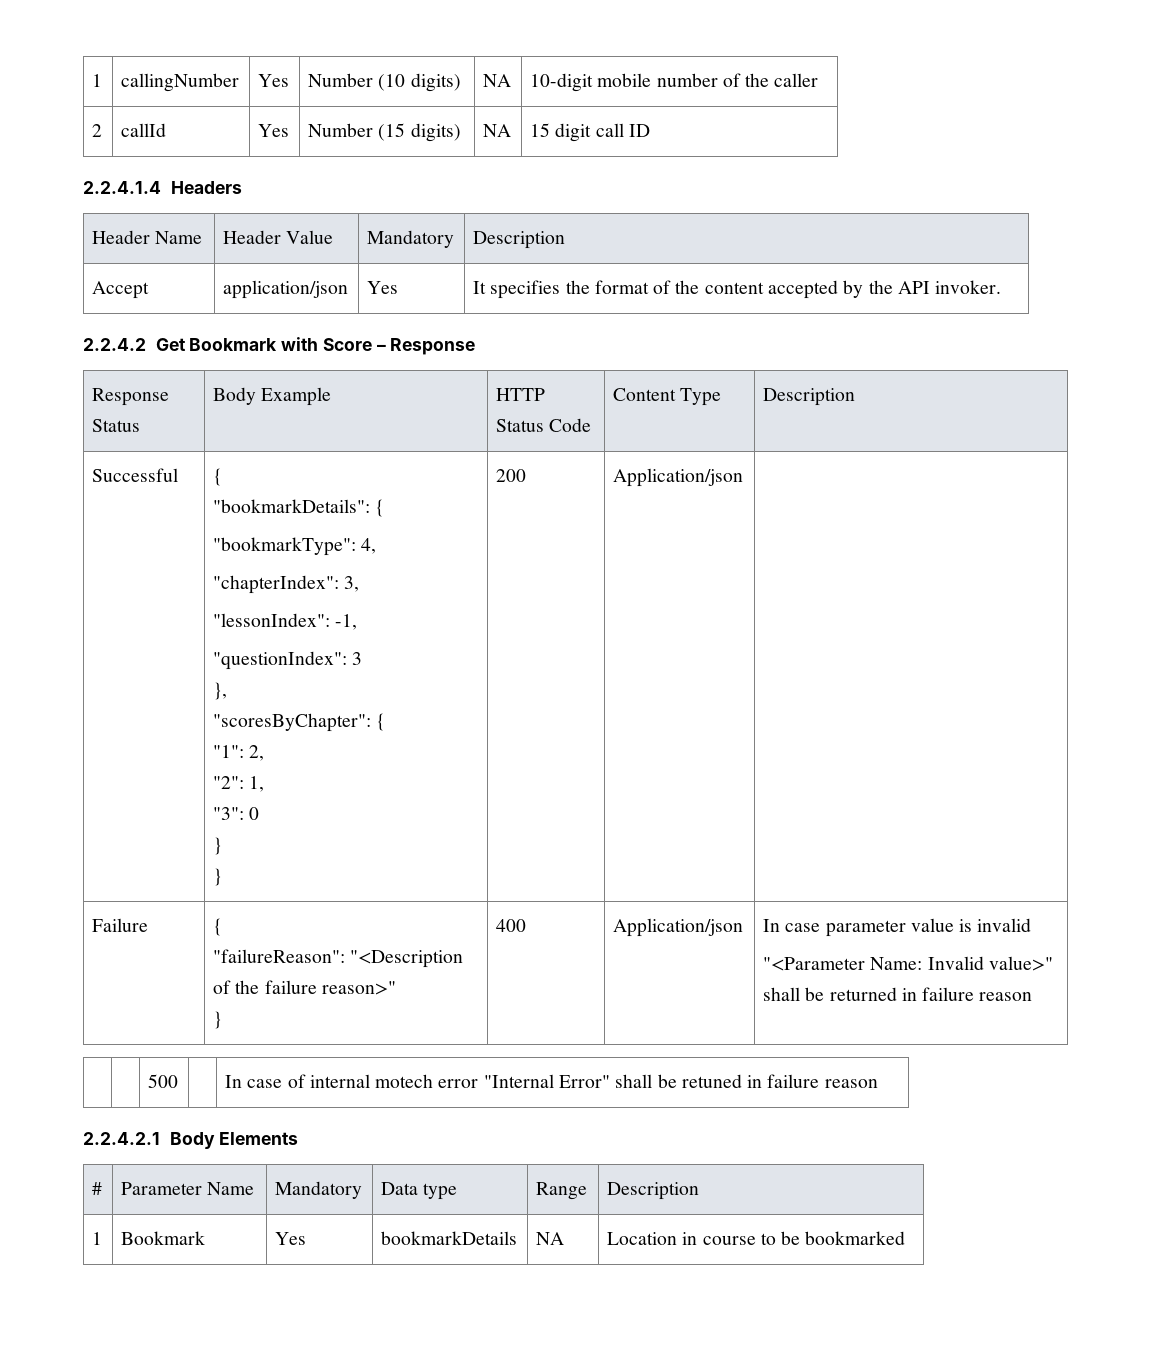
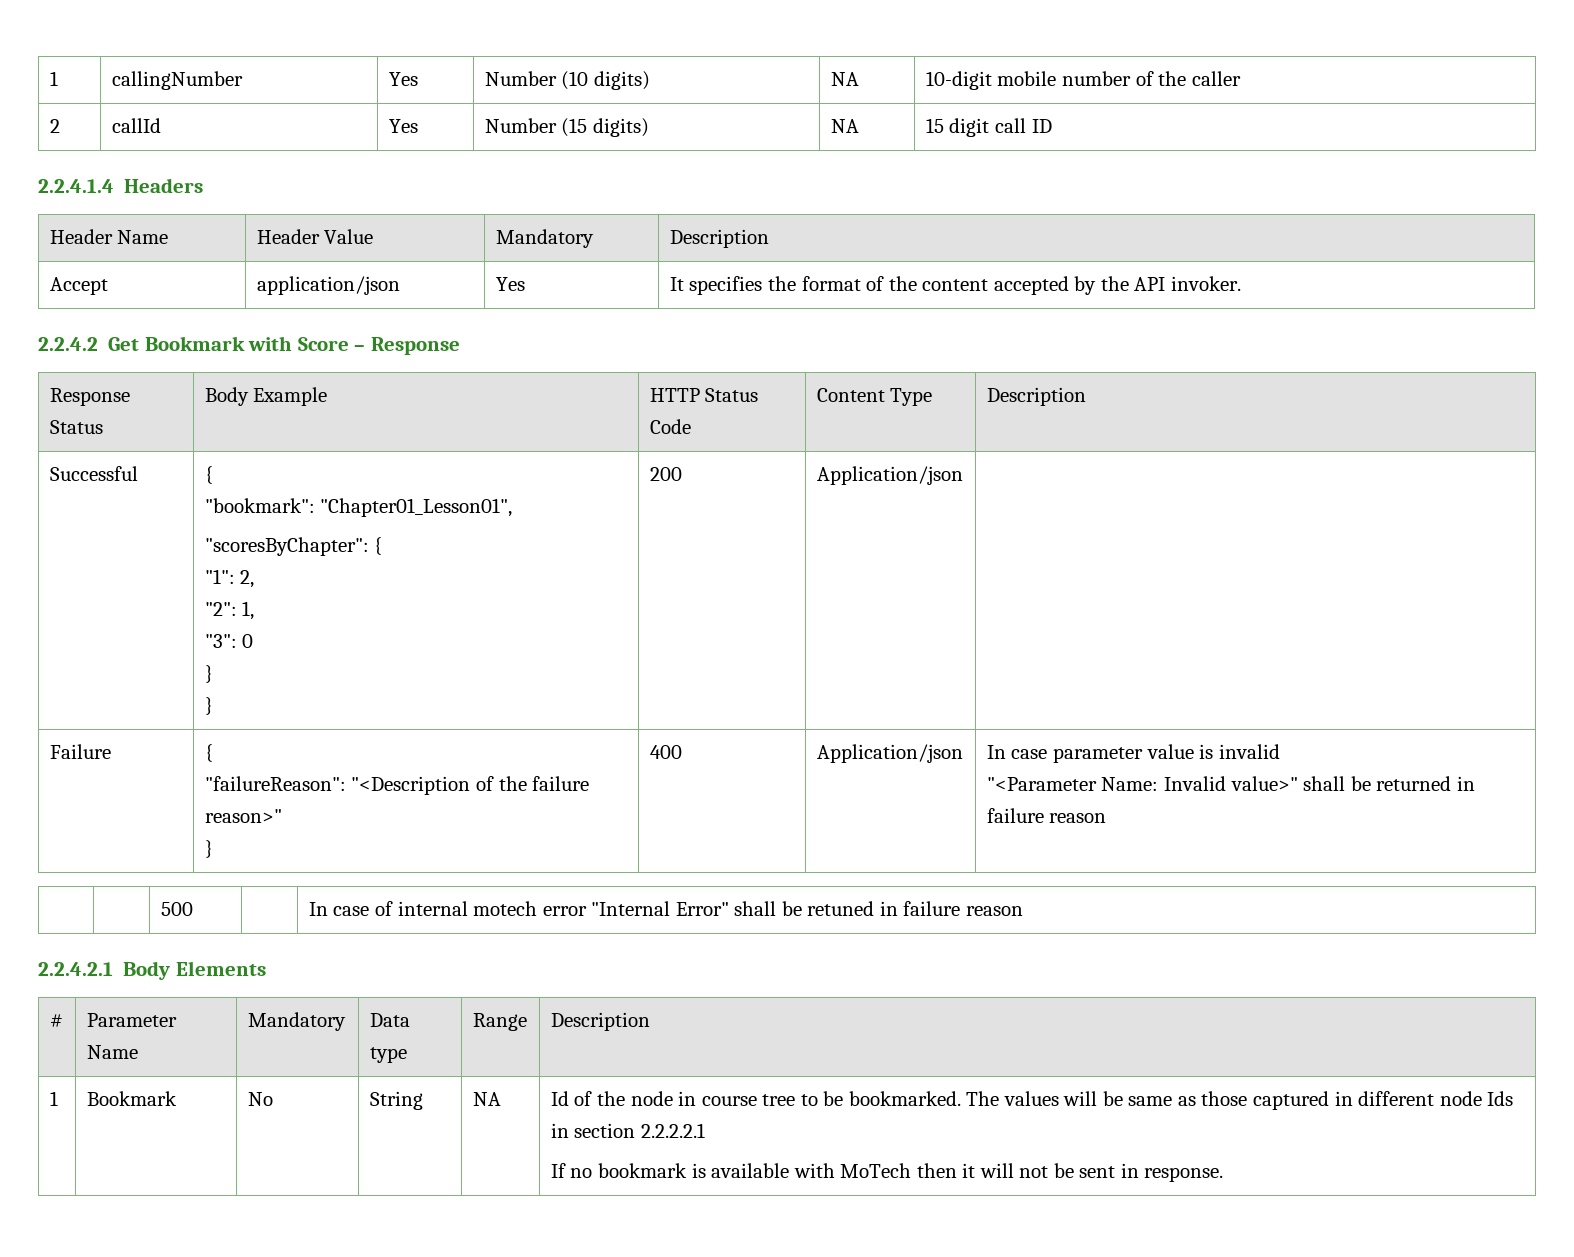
[213,499,385,517] [213,537,377,556] [213,575,360,594] [213,613,358,630] [213,651,363,670] [213,682,228,700] "bookmarkDetails": { // "bookmarkType": 4, // "chapterIndex": 3, // "lessonIndex": -1, // "questionIndex": 3 // }, -> [204,498,513,517] "bookmark": "Chapter01_Lesson01",
[275,1232,307,1245] [381,1231,518,1245] [536,1232,565,1245] [607,1232,678,1245] Yes | bookmarkDetails | NA | Location -> [247,1092,273,1106] [369,1091,423,1110] [472,1092,501,1106] [550,1091,673,1106] No | String | NA | Id of the node
(756, 1240) none -> [762,1094,796,1106] tree
[805,1231,906,1245] bookmarked -> [848,1091,1514,1110] [550,1123,705,1138] [550,1163,1224,1182] bookmarked. The values will be same as those captured in different node Ids in section 2.2.2.2.1 // If no bookmark is available with MoTech then it will not be sent in response.

